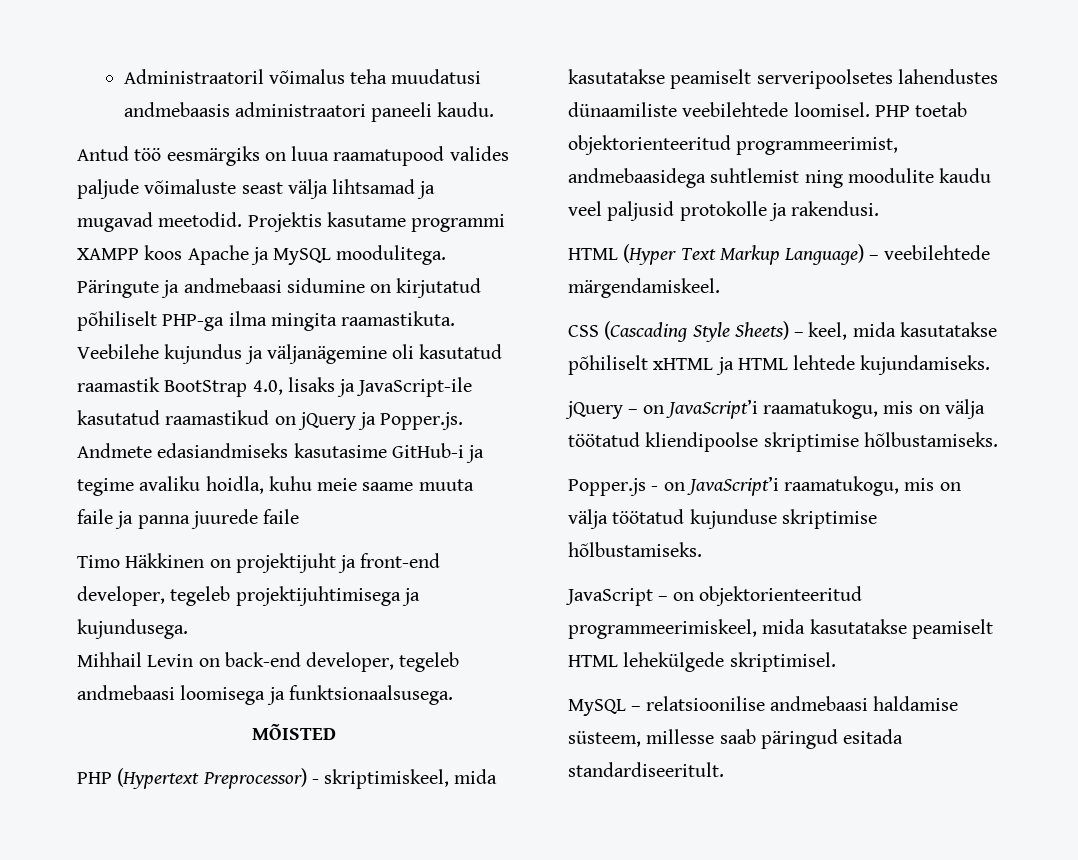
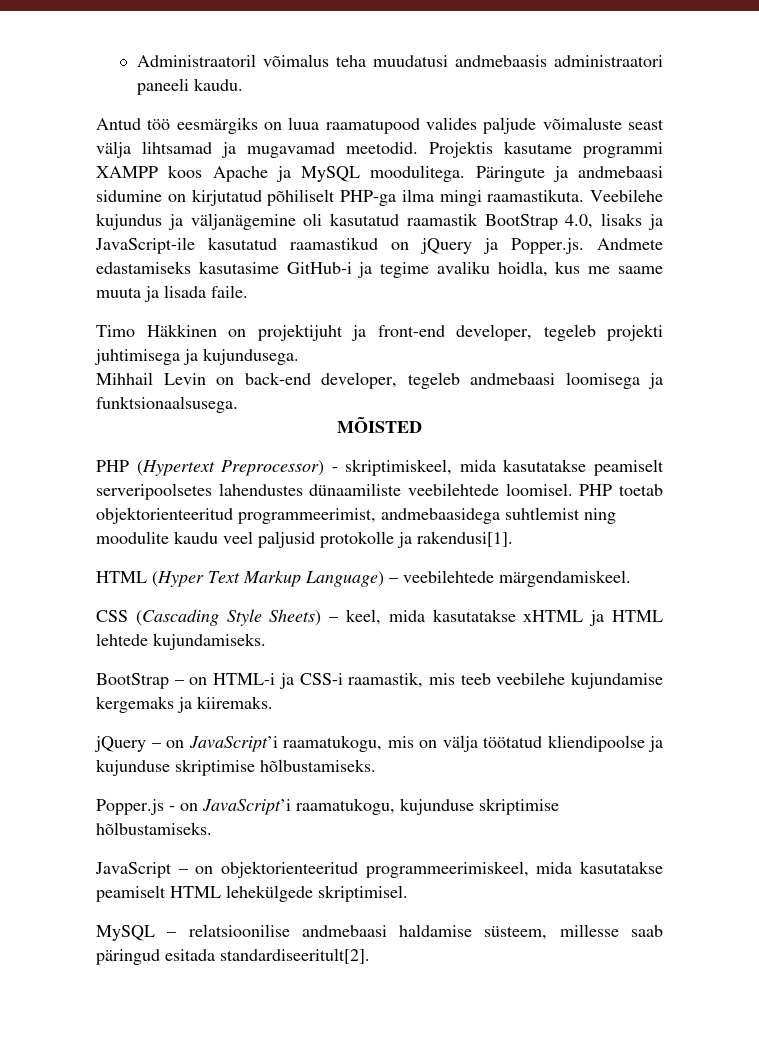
[77,212,153,232] mugavad -> [247,142,335,158] mugavamad
[270,313,337,331] mingita -> [439,190,482,206] mingi
[157,443,289,458] edasiandmiseks -> [96,261,191,274] edastamiseks
[268,476,474,491] [77,509,300,529] kuhu meie saame muuta faile ja panna juurede faile -> [555,261,663,274] [96,285,248,302] kus me saame muuta ja lisada faile.
[235,586,401,606] projektijuhtimisega -> [607,324,663,341] [94,349,180,365] projekti juhtimisega
[791,201,880,216] rakendusi. -> [417,531,513,547] rakendusi[1].
[568,355,648,375] põhiliselt -> (516, 615) none
(991, 365) none -> [96,672,663,689] [96,696,273,713] // BootStrap – on HTML-i ja CSS-i raamastik, mis teeb veebilehe kujundamise kergemaks ja kiiremaks.
(759, 442) none -> [648,736,663,752] [96,759,170,776] ja kujunduse
[904,478,961,491] [568,509,685,529] mis on välja töötatud -> (395, 806) none
[568,762,724,777] standardiseeritult. -> [220,948,370,964] standardiseeritult[2].

